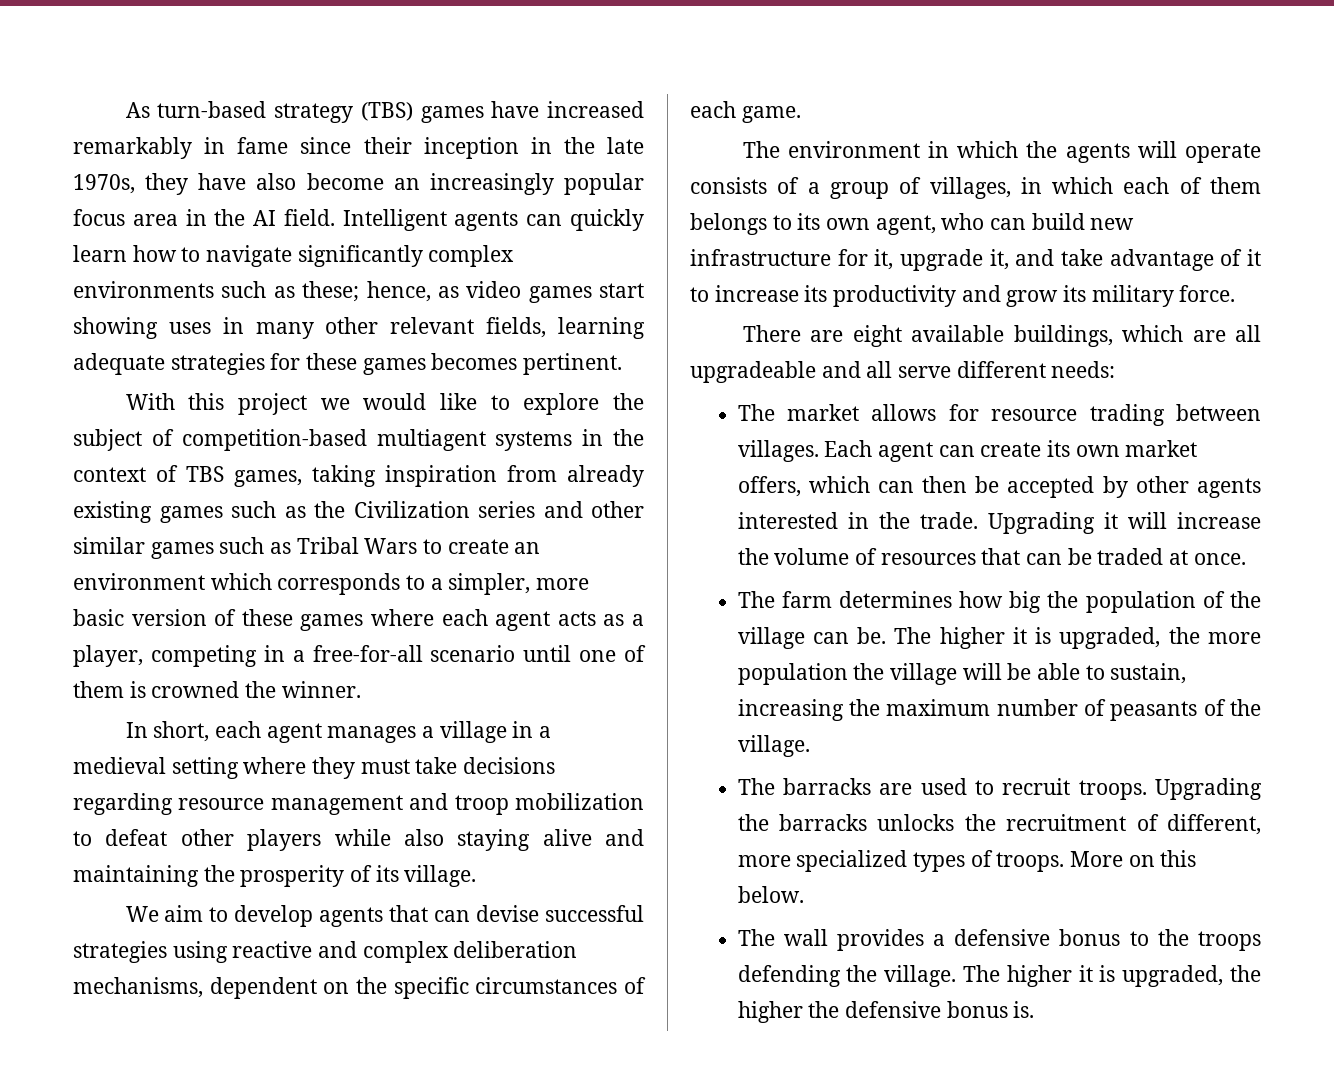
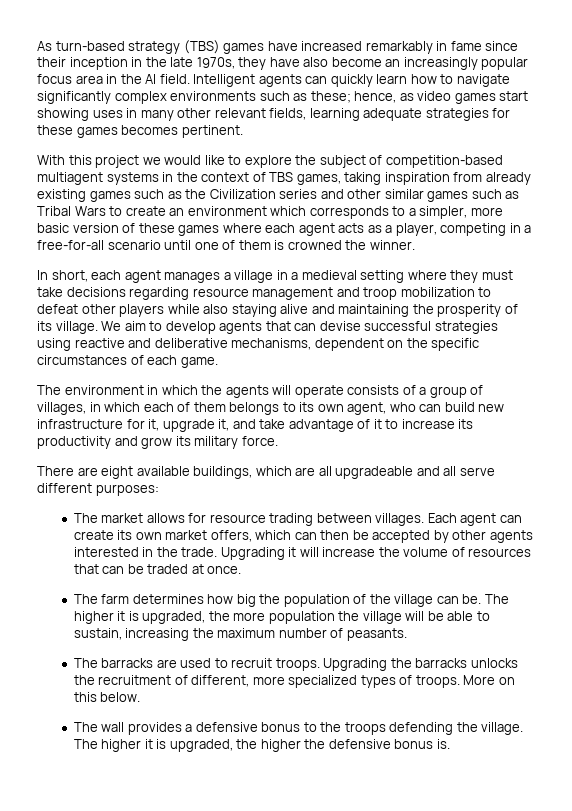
(477, 876) // -> (98, 327) none
[362,941,578,963] complex deliberation -> [154,338,228,348] deliberative
[1051,361,1116,378] needs: -> [95,484,159,496] purposes:
[1110,699,1261,721] [737,735,810,757] peasants of the village. -> [346,628,407,641] peasants.

